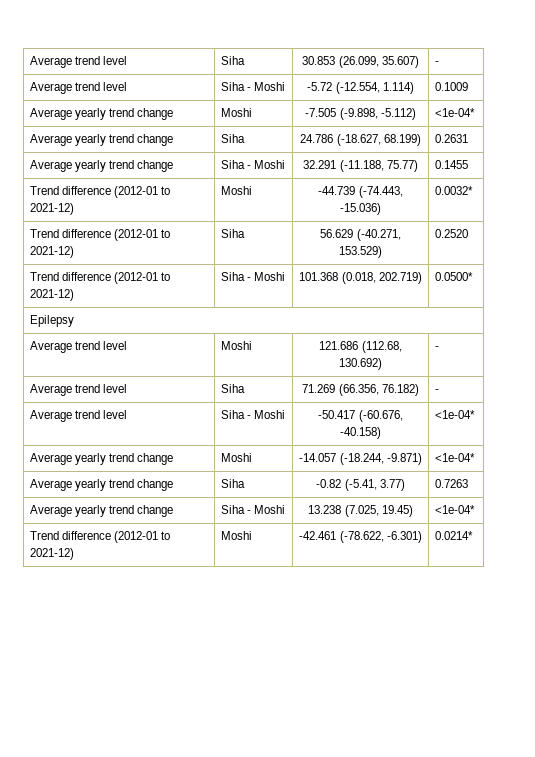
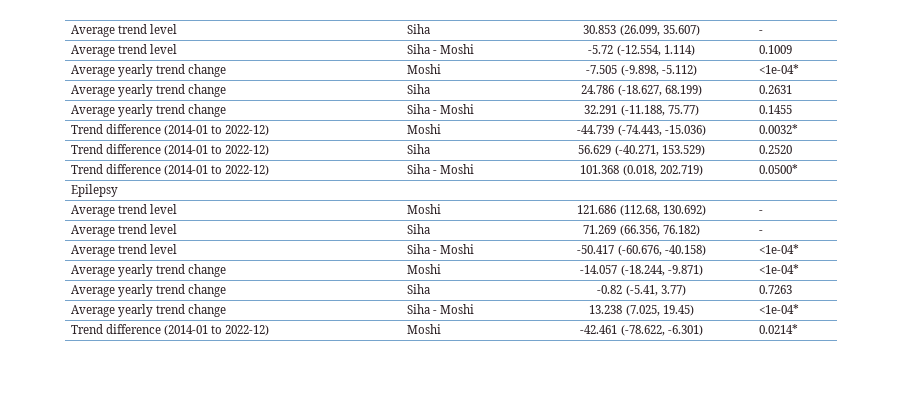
[114,186,171,198] [30,203,75,215] (2012-01 to 2021-12) -> [164,125,270,136] (2014-01 to 2022-12)
[114,229,171,241] [30,246,75,258] (2012-01 to 2021-12) -> [164,145,270,156] (2014-01 to 2022-12)
[114,272,171,284] [30,289,75,301] (2012-01 to 2021-12) -> [164,165,270,176] (2014-01 to 2022-12)
[114,531,171,543] [30,548,75,560] (2012-01 to 2021-12) -> [164,325,270,336] (2014-01 to 2022-12)

